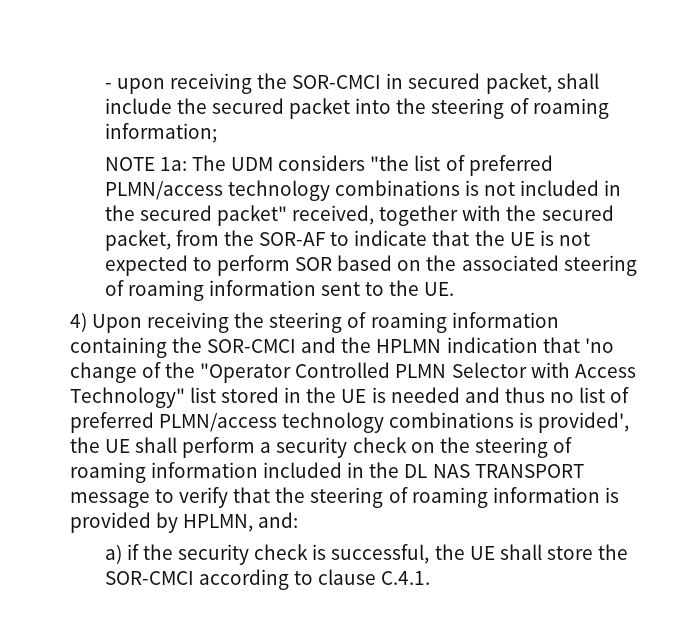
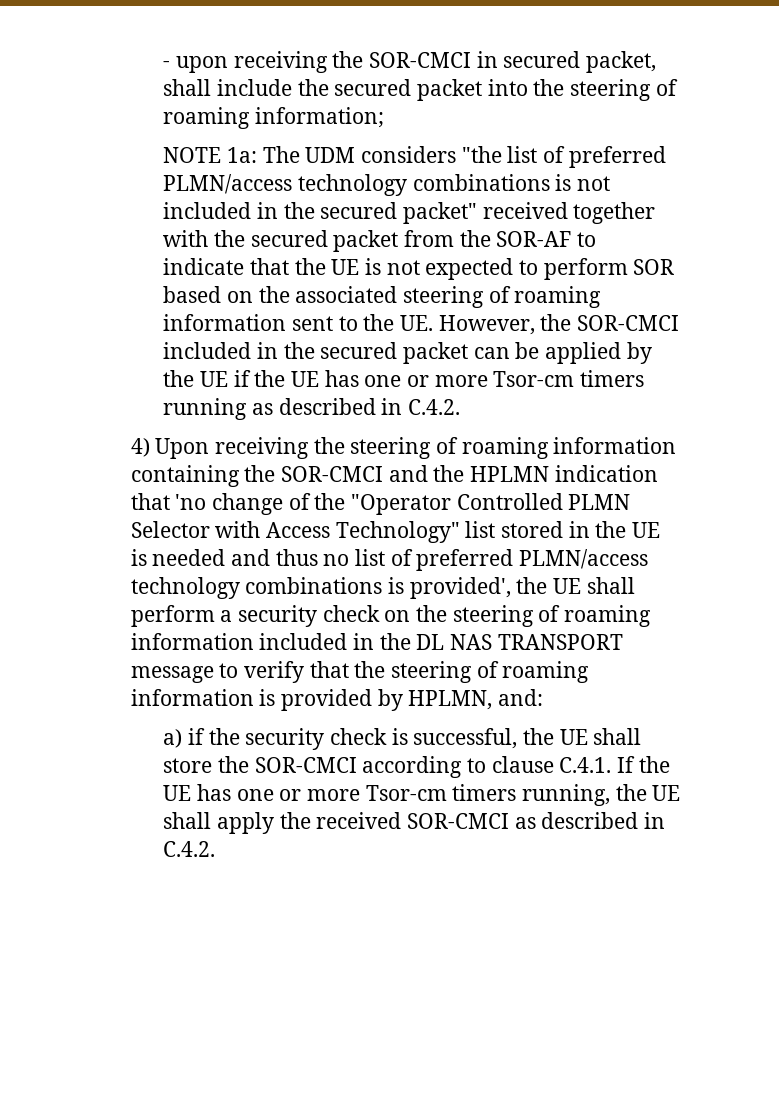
[291,205,374,225] received, -> [482,202,568,219] received
[104,230,171,251] packet, -> [333,230,399,252] packet
(455, 289) none -> [438,314,679,335] [163,342,652,364] [163,370,644,387] [163,398,460,420] However, the SOR-CMCI included in the secured packet can be applied by the UE if the UE has one or more Tsor-cm timers running as described in C.4.2.
(431, 578) none -> [616,756,670,773] [163,784,681,806] [163,812,665,834] [163,841,216,857] If the UE has one or more Tsor-cm timers running, the UE shall apply the received SOR-CMCI as described in C.4.2.

